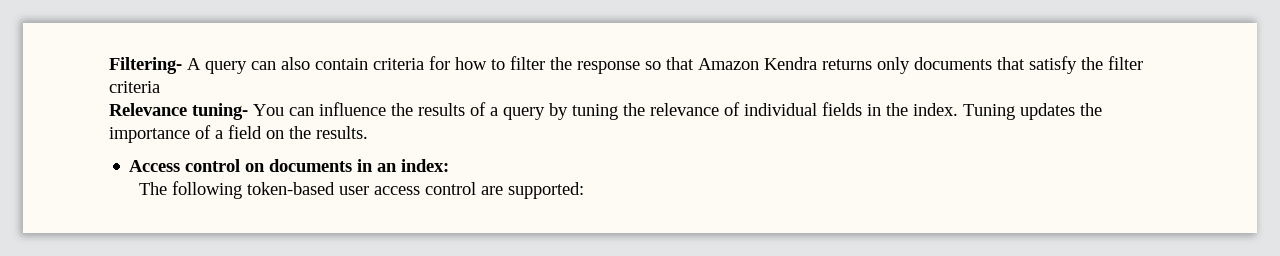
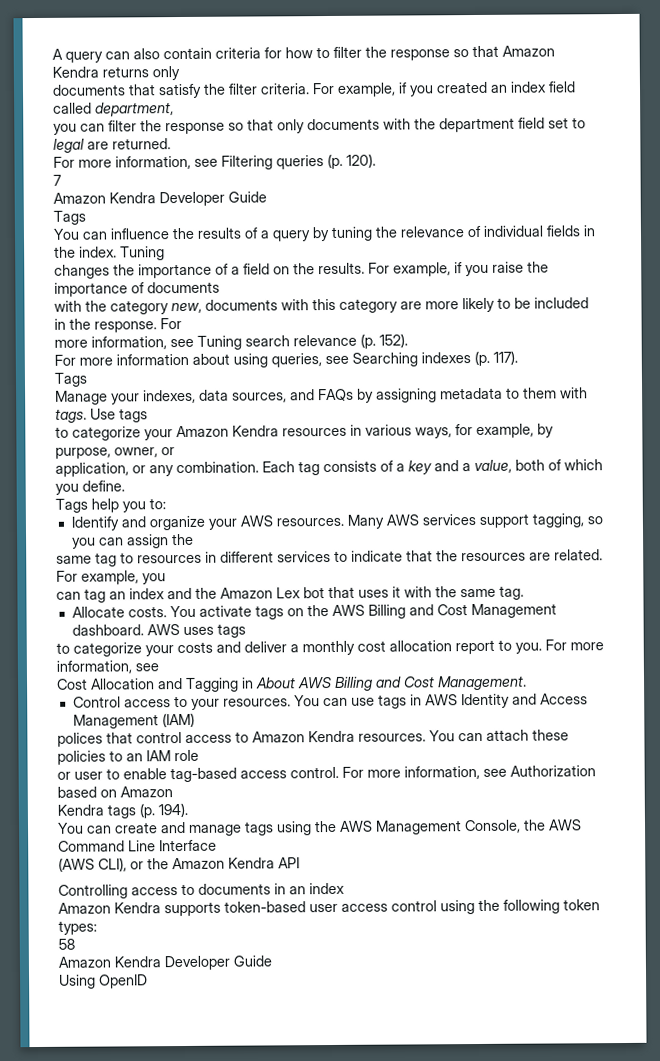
[109,57,182,74] Filtering- -> (52, 54) none
(910, 65) none -> (180, 73) //
[109,81,160,93] [109,103,248,120] criteria // Relevance tuning- -> [260,81,576,97] [53,102,174,117] [53,117,586,135] [53,138,171,153] [53,153,376,170] [53,174,62,186] [53,191,267,207] [53,210,86,225] criteria. For example, if you created an index field called department, // you can filter the response so that only documents with the department field set to legal are returned. // For more information, see Filtering queries (p. 120). // 7 // Amazon Kendra Developer Guide // Tags //
[1020,103,1075,120] updates -> [54,264,110,279] // changes
[129,159,450,172] [139,181,585,199] // Access control on documents in an index: // The following token-based user access control are supported: -> [368,261,549,277] [54,281,220,297] [54,297,589,315] [54,318,182,333] [54,333,408,350] [54,350,518,368] [54,372,88,387] [55,387,588,405] [55,408,148,423] [55,423,554,441] [55,447,175,459] [55,459,603,477] [55,480,125,495] [55,498,166,513] [70,513,603,531] [71,533,194,549] [56,549,603,567] [56,570,166,585] [56,585,524,603] [71,603,557,620] [71,623,246,638] [56,639,604,657] [56,660,159,674] [57,675,527,692] [72,693,588,710] [72,712,195,729] [57,729,569,747] [57,749,199,765] [57,765,596,783] [57,786,173,798] [57,802,188,819] [57,819,582,836] [58,839,217,852] [58,857,300,872] [58,882,345,899] [58,899,600,917] [58,920,97,935] [58,938,75,950] [58,955,272,971] [59,974,148,989] For example, if you raise the importance of documents // with the category new, documents with this category are more likely to be included in the response. For // more information, see Tuning search relevance (p. 152). // For more information about using queries, see Searching indexes (p. 117). // Tags // Manage your indexes, data sources, and FAQs by assigning metadata to them with tags. Use tags // to categorize your Amazon Kendra resources in various ways, for example, by purpose, owner, or // application, or any combination. Each tag consists of a key and a value, both of which you define. // Tags help you to: // Identify and organize your AWS resources. Many AWS services support tagging, so you can assign the // same tag to resources in different services to indicate that the resources are related. For example, you // can tag an index and the Amazon Lex bot that uses it with the same tag. // Allocate costs. You activate tags on the AWS Billing and Cost Management dashboard. AWS uses tags // to categorize your costs and deliver a monthly cost allocation report to you. For more information, see // Cost Allocation and Tagging in About AWS Billing and Cost Management. // Control access to your resources. You can use tags in AWS Identity and Access Management (IAM) // polices that control access to Amazon Kendra resources. You can attach these policies to an IAM role // or user to enable tag-based access control. For more information, see Authorization based on Amazon // Kendra tags (p. 194). // You can create and manage tags using the AWS Management Console, the AWS Command Line Interface // (AWS CLI), or the Amazon Kendra API // Controlling access to documents in an index // Amazon Kendra supports token-based user access control using the following token types: // 58 // Amazon Kendra Developer Guide // Using OpenID

